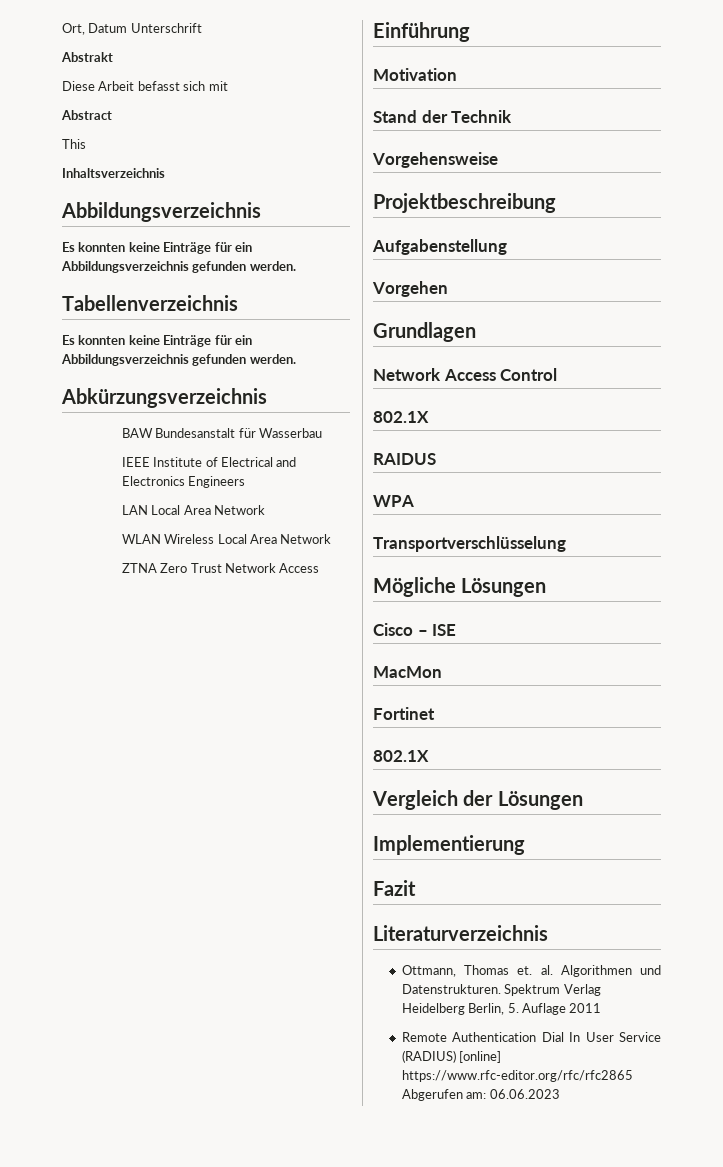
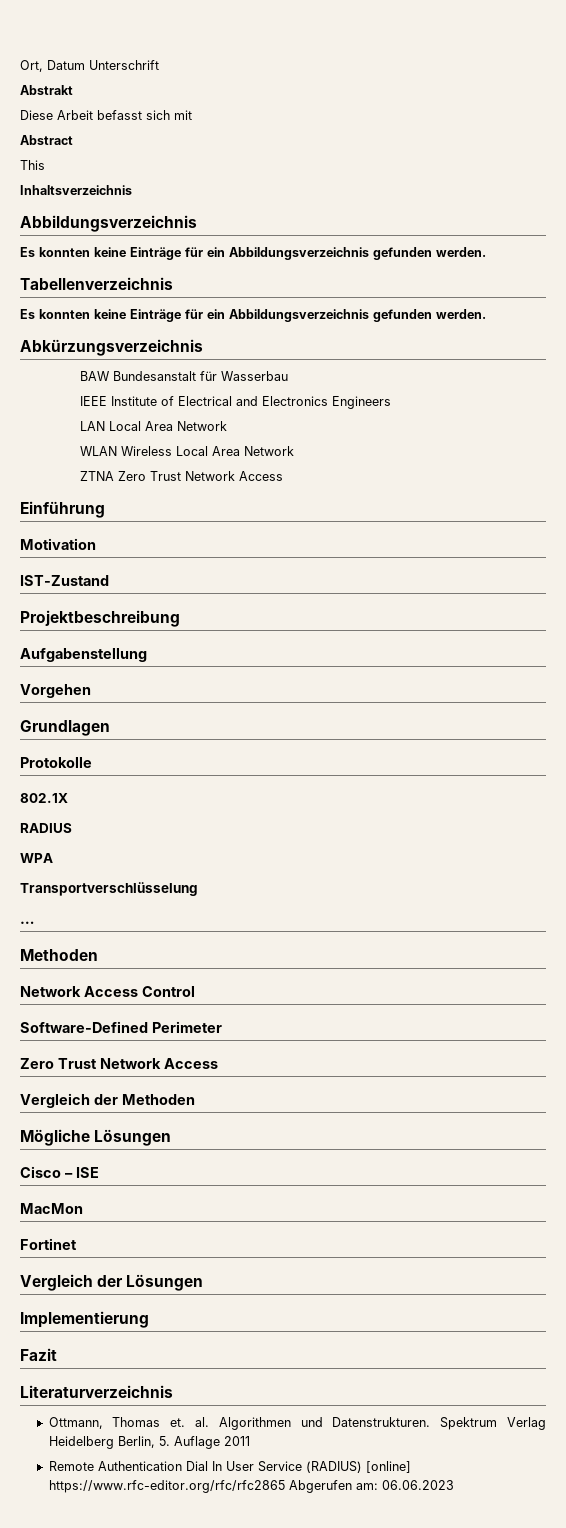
[373,110,513,123] [372,152,498,168] Stand der Technik // Vorgehensweise -> [20,575,109,586] IST-Zustand
[373,368,558,381] [373,411,429,423] [373,453,436,465] [373,495,414,507] [373,536,566,552] Network Access Control // 802.1X // RAIDUS // WPA // Transportverschlüsselung -> [20,757,92,768] [20,793,68,803] [20,823,72,833] [20,853,53,863] [20,882,198,896] [20,921,35,924] [20,949,98,961] [20,986,195,997] [20,1021,222,1033] [20,1058,218,1069] [20,1093,195,1108] Protokolle // 802.1X // RADIUS // WPA // Transportverschlüsselung // … // Methoden // Network Access Control // Software-Defined Perimeter // Zero Trust Network Access // Vergleich der Methoden
[373,750,429,762] // 802.1X -> (77, 1244) none

